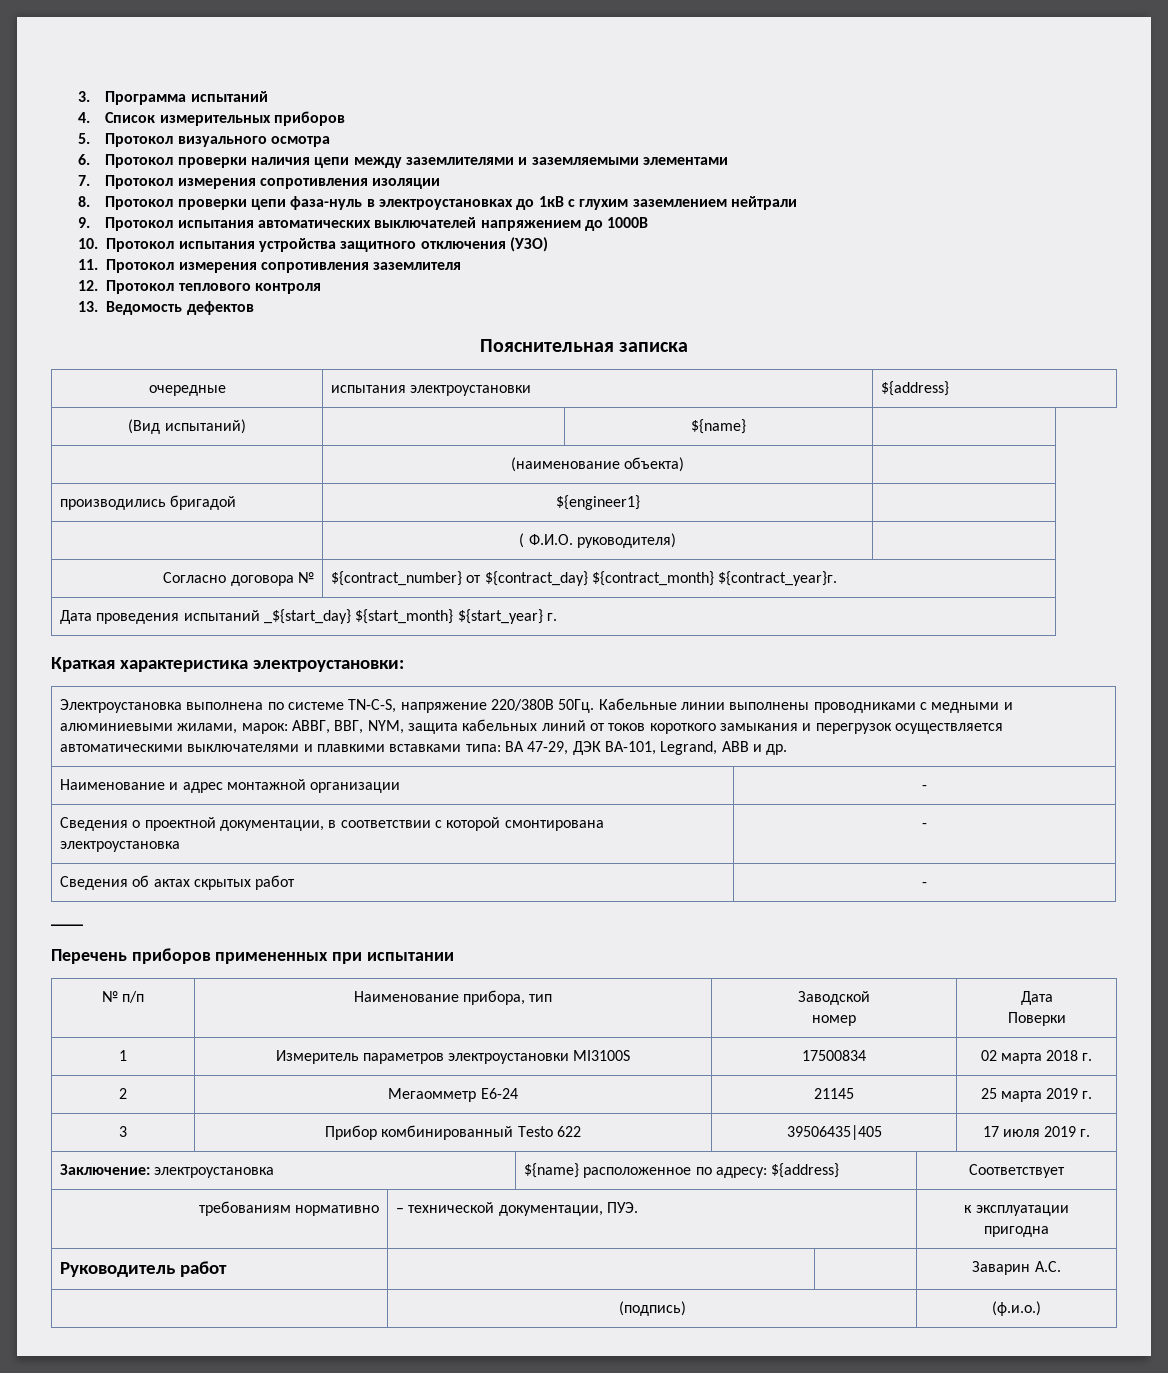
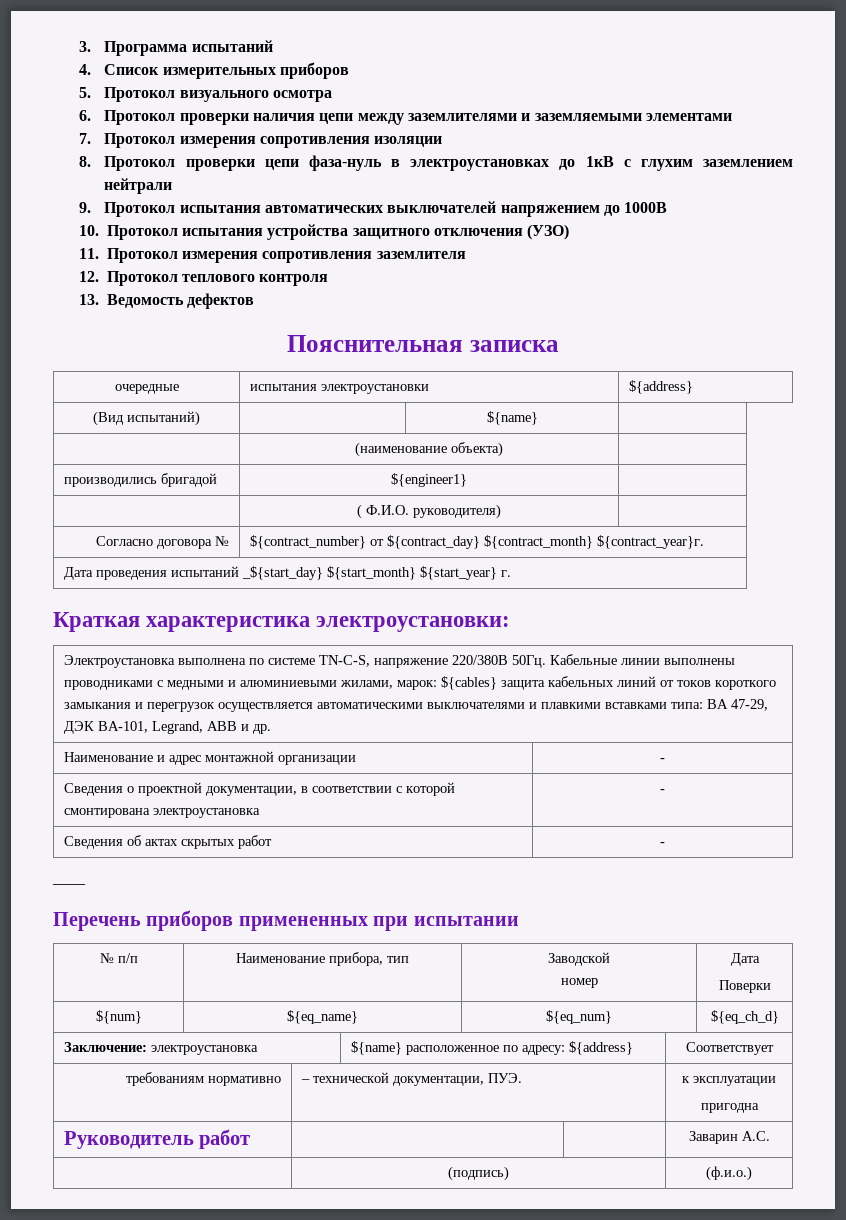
[292,720,404,734] АВВГ, ВВГ, NYM, -> [440,676,497,690] ${cables}
[119,1050,127,1061] [275,1050,631,1064] [802,1050,866,1061] [980,1050,1093,1064] [119,1088,127,1099] [388,1088,518,1102] [814,1088,854,1099] [980,1088,1093,1102] [119,1126,127,1137] [325,1125,581,1140] [786,1125,882,1140] [982,1126,1091,1137] 1 | Измеритель параметров электроустановки MI3100S | 17500834 | 02 марта 2018 г. // 2 | Мегаомметр Е6-24 | 21145 | 25 марта 2019 г. // 3 | Прибор комбинированный Testo 622 | 39506435|405 | 17 июля 2019 г. -> [95,1010,142,1024] [287,1010,358,1024] [546,1010,612,1024] [710,1010,779,1024] ${num} | ${eq_name} | ${eq_num} | ${eq_ch_d}

